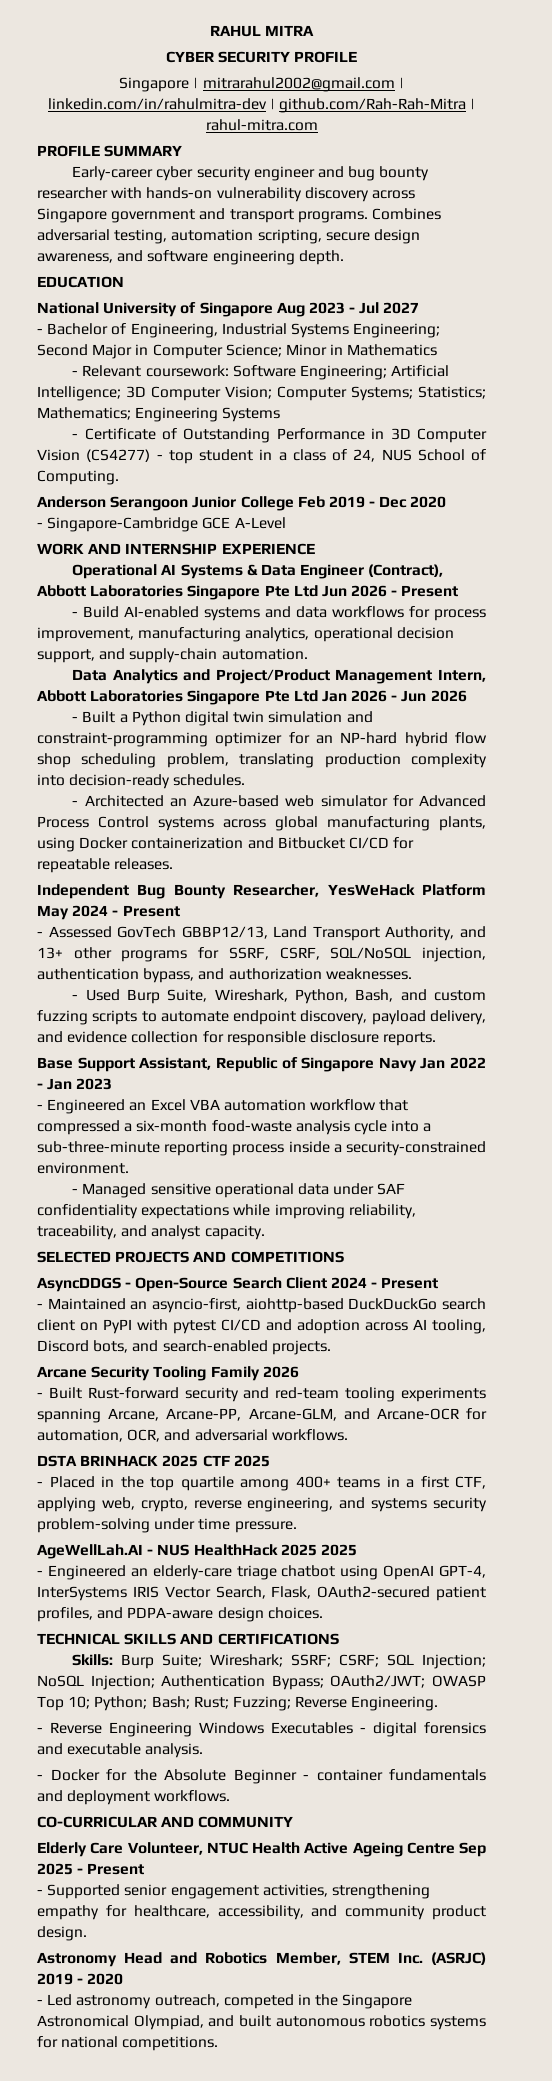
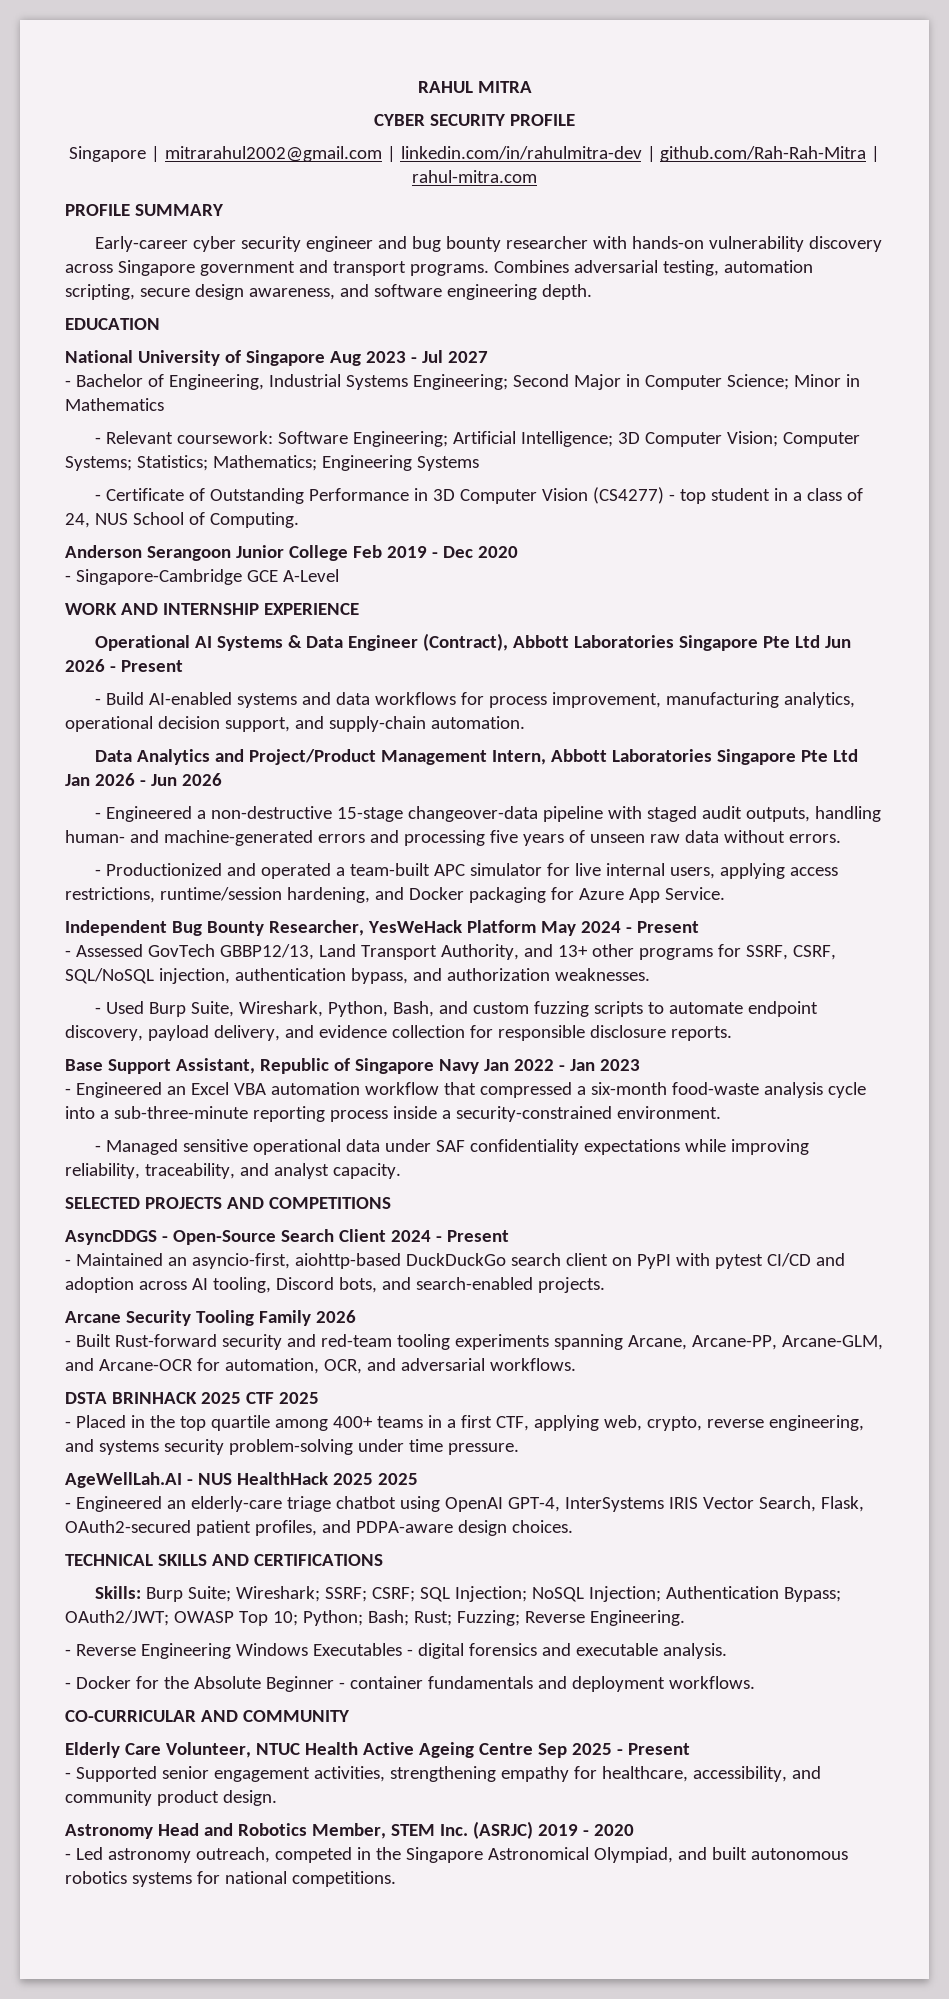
[82,711,373,726] [37,732,487,747] [37,753,487,768] [37,774,246,789] [72,795,487,807] [37,816,486,831] [37,837,415,852] [37,858,174,873] Built a Python digital twin simulation and constraint-programming optimizer for an NP-hard hybrid flow shop scheduling problem, translating production complexity into decision-ready schedules. // - Architected an Azure-based web simulator for Advanced Process Control systems across global manufacturing plants, using Docker containerization and Bitbucket CI/CD for repeatable releases. -> [105,806,881,822] [65,830,841,846] [94,863,838,879] [65,887,725,903] Engineered a non-destructive 15-stage changeover-data pipeline with staged audit outputs, handling human- and machine-generated errors and processing five years of unseen raw data without errors. // - Productionized and operated a team-built APC simulator for live internal users, applying access restrictions, runtime/session hardening, and Docker packaging for Azure App Service.

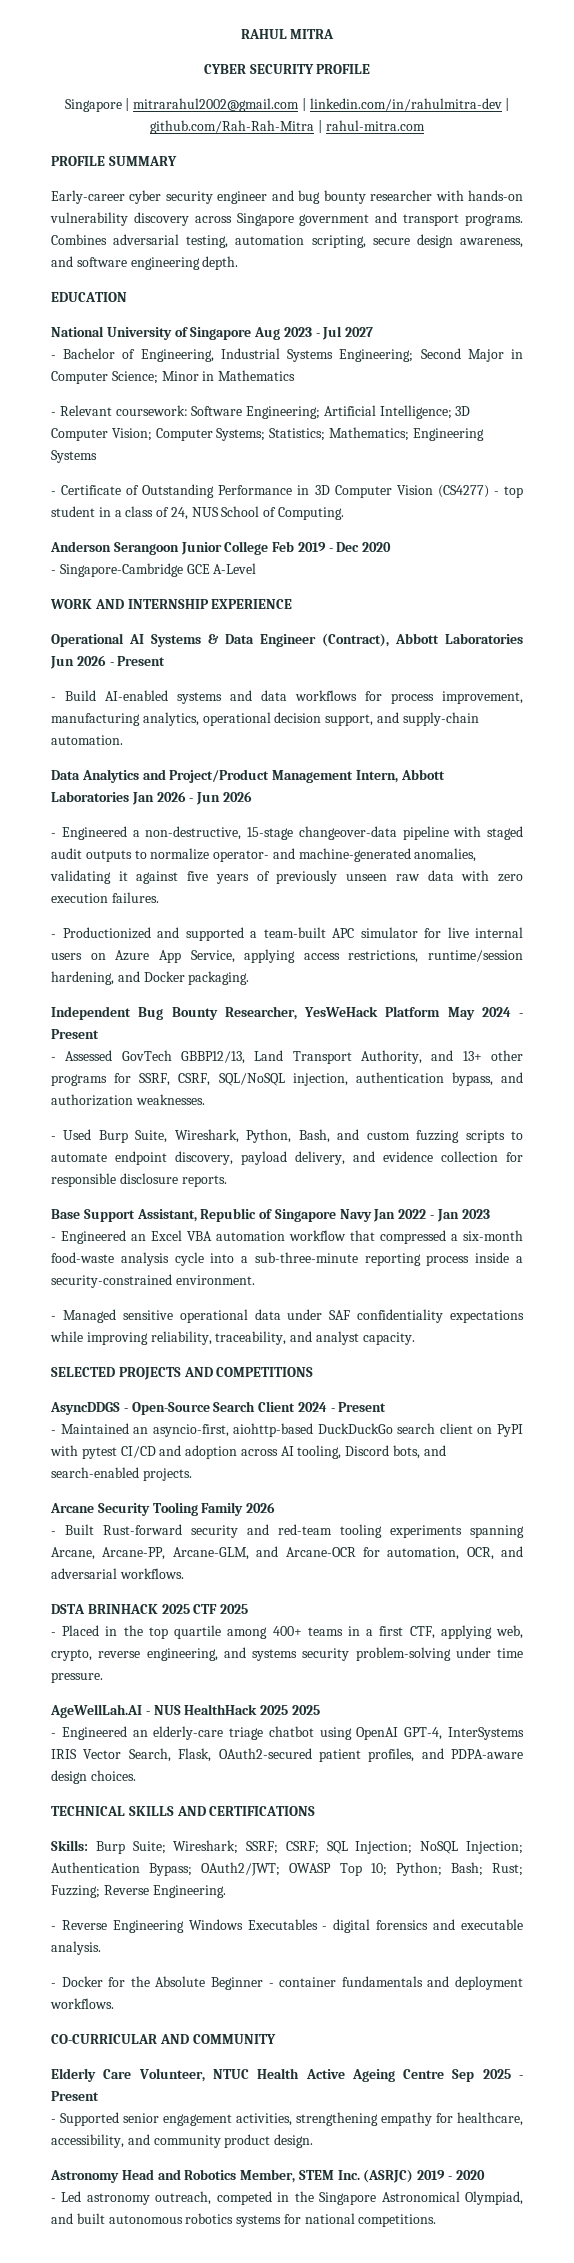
[678,635,820,651] Singapore Pte Ltd -> (523, 638) none
[716,749,858,765] Singapore Pte Ltd -> (129, 796) none
[210,806,332,819] non-destructive -> [145,826,242,840] non-destructive,
[745,806,881,822] [65,830,485,846] outputs, handling human- and machine-generated errors and processing -> [85,848,477,862] [50,870,179,884] outputs to normalize operator- and machine-generated anomalies, validating it against
(585, 836) none -> [276,870,338,884] previously
[723,830,841,843] without errors. -> [461,870,523,882] [51,892,159,903] with zero execution failures.
[260,863,331,879] operated -> [185,927,244,941] supported
[669,867,715,879] users, -> [51,950,235,963] users on Azure App Service,
[468,887,725,903] packaging for Azure App Service. -> [188,971,250,985] packaging.

